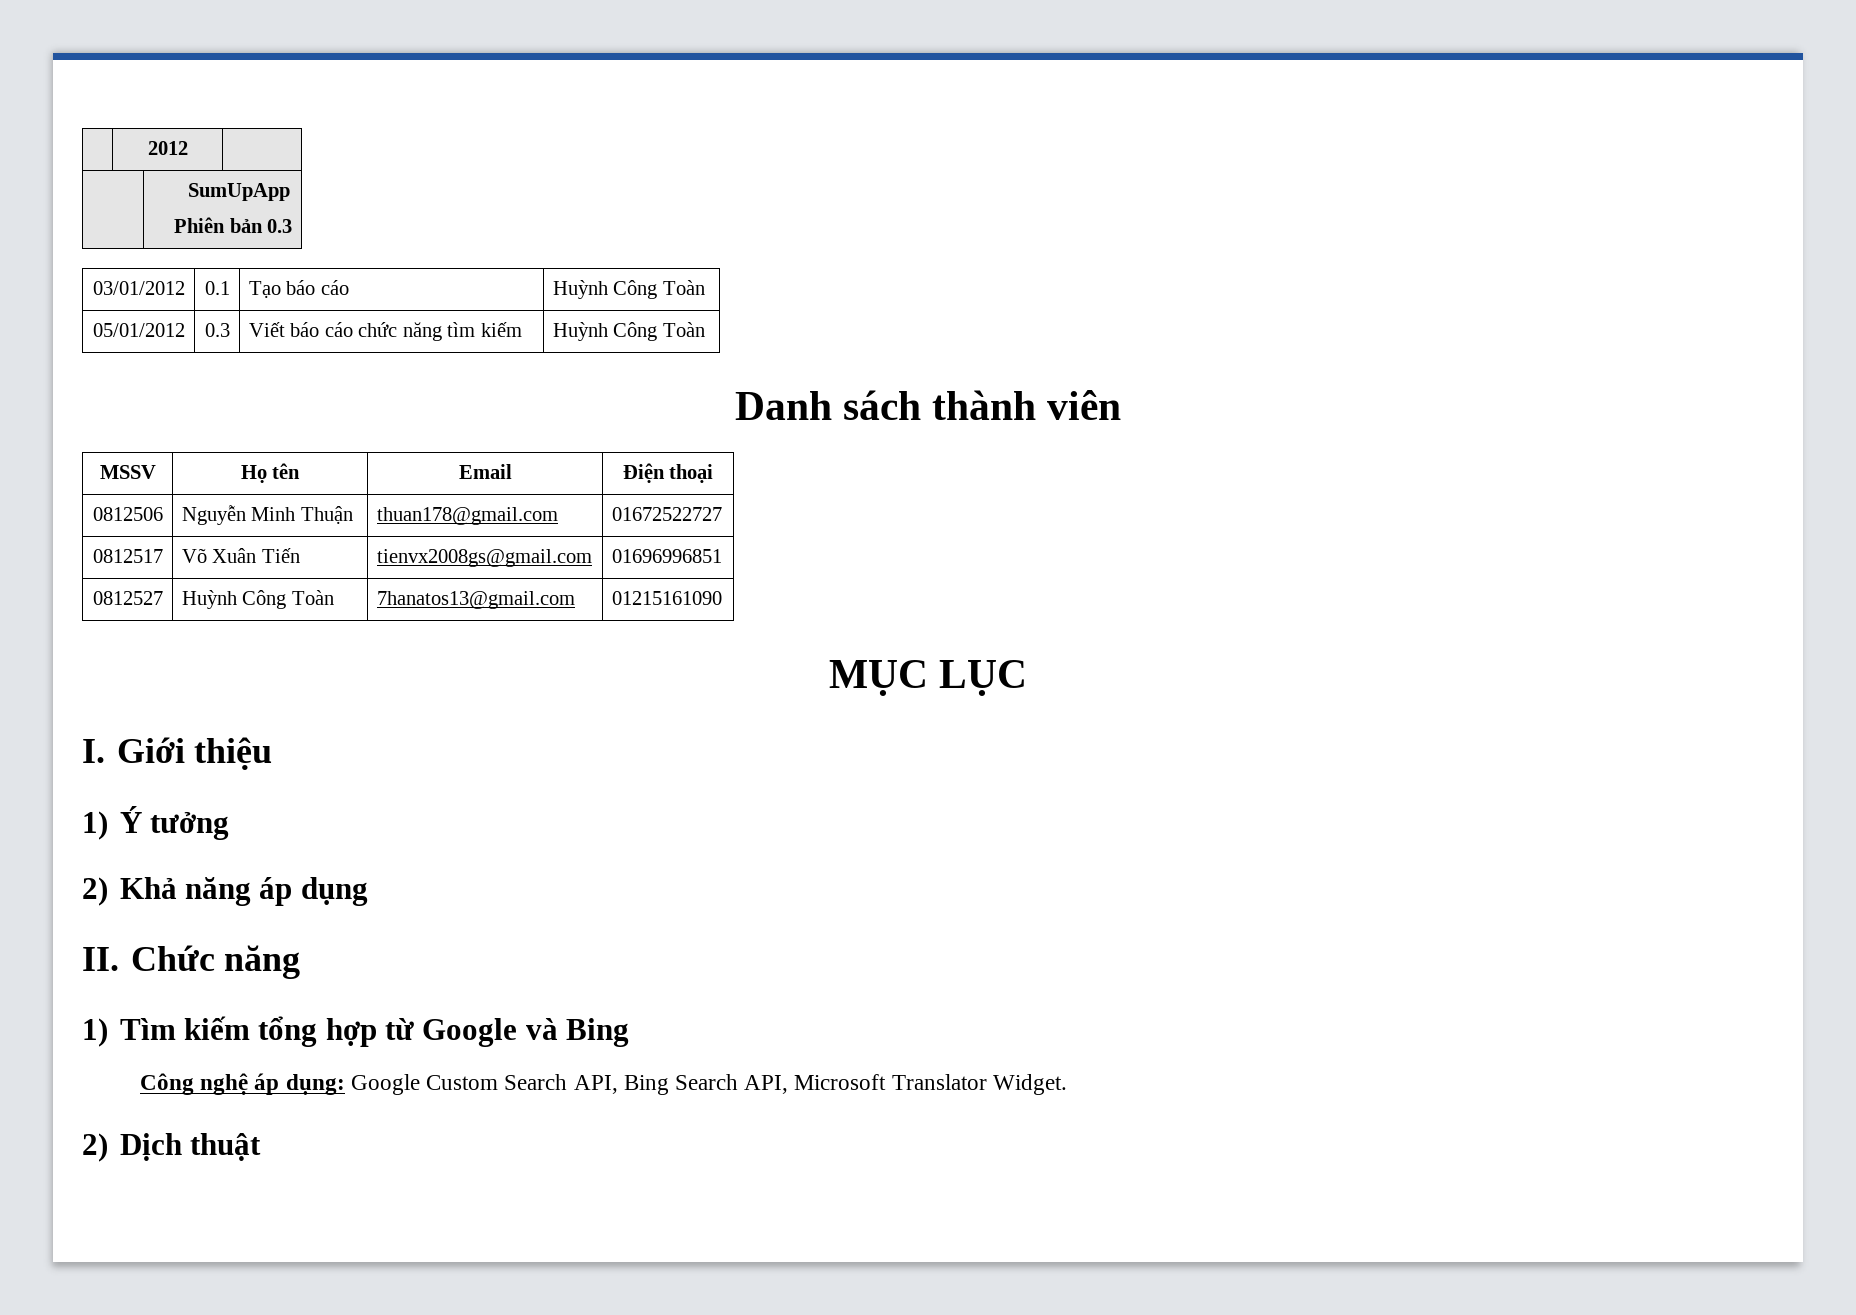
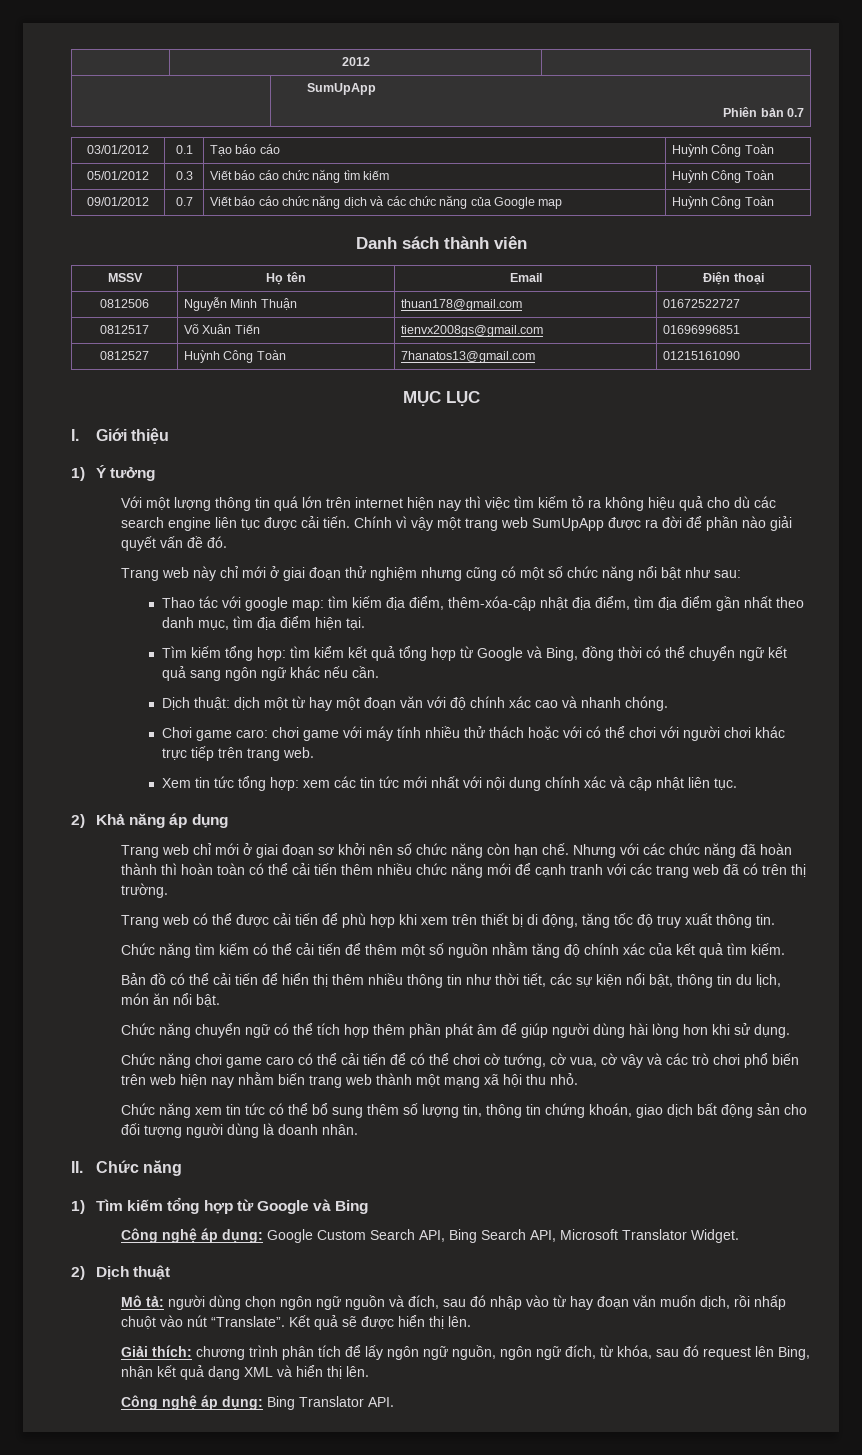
[267,219,293,233] 0.3 -> [787,108,805,117] 0.7
(705, 329) none -> [87,197,149,206] [175,197,193,206] [209,195,563,209] [671,196,774,209] // 09/01/2012 | 0.7 | Viết báo cáo chức năng dịch và các chức năng của Google map | Huỳnh Công Toàn
(229, 825) none -> [121,496,777,511] [121,516,793,531] [121,536,228,551] [121,566,742,581] [161,596,804,611] [161,616,365,630] [161,646,787,661] [161,666,379,681] [161,696,668,711] [161,726,785,741] [161,746,314,761] [161,776,737,791] // Với một lượng thông tin quá lớn trên internet hiện nay thì việc tìm kiếm tỏ ra không hiệu quả cho dù các search engine liên tục được cải tiến. Chính vì vậy một trang web SumUpApp được ra đời để phần nào giải quyết vấn đề đó. // Trang web này chỉ mới ở giai đoạn thử nghiệm nhưng cũng có một số chức năng nổi bật như sau: // Thao tác với google map: tìm kiếm địa điểm, thêm-xóa-cập nhật địa điểm, tìm địa điểm gần nhất theo danh mục, tìm địa điểm hiện tại. // Tìm kiếm tổng hợp: tìm kiểm kết quả tổng hợp từ Google và Bing, đồng thời có thể chuyển ngữ kết quả sang ngôn ngữ khác nếu cần. // Dịch thuật: dịch một từ hay một đoạn văn với độ chính xác cao và nhanh chóng. // Chơi game caro: chơi game với máy tính nhiều thử thách hoặc với có thể chơi với người chơi khác trực tiếp trên trang web. // Xem tin tức tổng hợp: xem các tin tức mới nhất với nội dung chính xác và cập nhật liên tục.
(368, 891) none -> [121,843,793,858] [121,863,807,878] [121,883,169,898] [121,913,776,928] [121,942,786,958] [121,973,782,988] [121,993,221,1007] [121,1023,791,1038] [121,1053,800,1068] [121,1072,579,1088] [121,1103,808,1118] [121,1123,359,1138] // Trang web chỉ mới ở giai đoạn sơ khởi nên số chức năng còn hạn chế. Nhưng với các chức năng đã hoàn thành thì hoàn toàn có thể cải tiến thêm nhiều chức năng mới để cạnh tranh với các trang web đã có trên thị trường. // Trang web có thể được cải tiến để phù hợp khi xem trên thiết bị di động, tăng tốc độ truy xuất thông tin. // Chức năng tìm kiếm có thể cải tiến để thêm một số nguồn nhằm tăng độ chính xác của kết quả tìm kiếm. // Bản đồ có thể cải tiến để hiển thị thêm nhiều thông tin như thời tiết, các sự kiện nổi bật, thông tin du lịch, món ăn nổi bật. // Chức năng chuyển ngữ có thể tích hợp thêm phần phát âm để giúp người dùng hài lòng hơn khi sử dụng. // Chức năng chơi game caro có thể cải tiến để có thể chơi cờ tướng, cờ vua, cờ vây và các trò chơi phổ biến trên web hiện nay nhằm biến trang web thành một mạng xã hội thu nhỏ. // Chức năng xem tin tức có thể bổ sung thêm số lượng tin, thông tin chứng khoán, giao dịch bất động sản cho đối tượng người dùng là doanh nhân.
(261, 1147) none -> [121,1295,787,1310] [121,1315,472,1330] [121,1345,811,1360] [121,1365,370,1380] [121,1395,395,1410] // Mô tả: người dùng chọn ngôn ngữ nguồn và đích, sau đó nhập vào từ hay đoạn văn muốn dịch, rồi nhấp chuột vào nút “Translate”. Kết quả sẽ được hiển thị lên. // Giải thích: chương trình phân tích để lấy ngôn ngữ nguồn, ngôn ngữ đích, từ khóa, sau đó request lên Bing, nhận kết quả dạng XML và hiển thị lên. // Công nghệ áp dụng: Bing Translator API.

